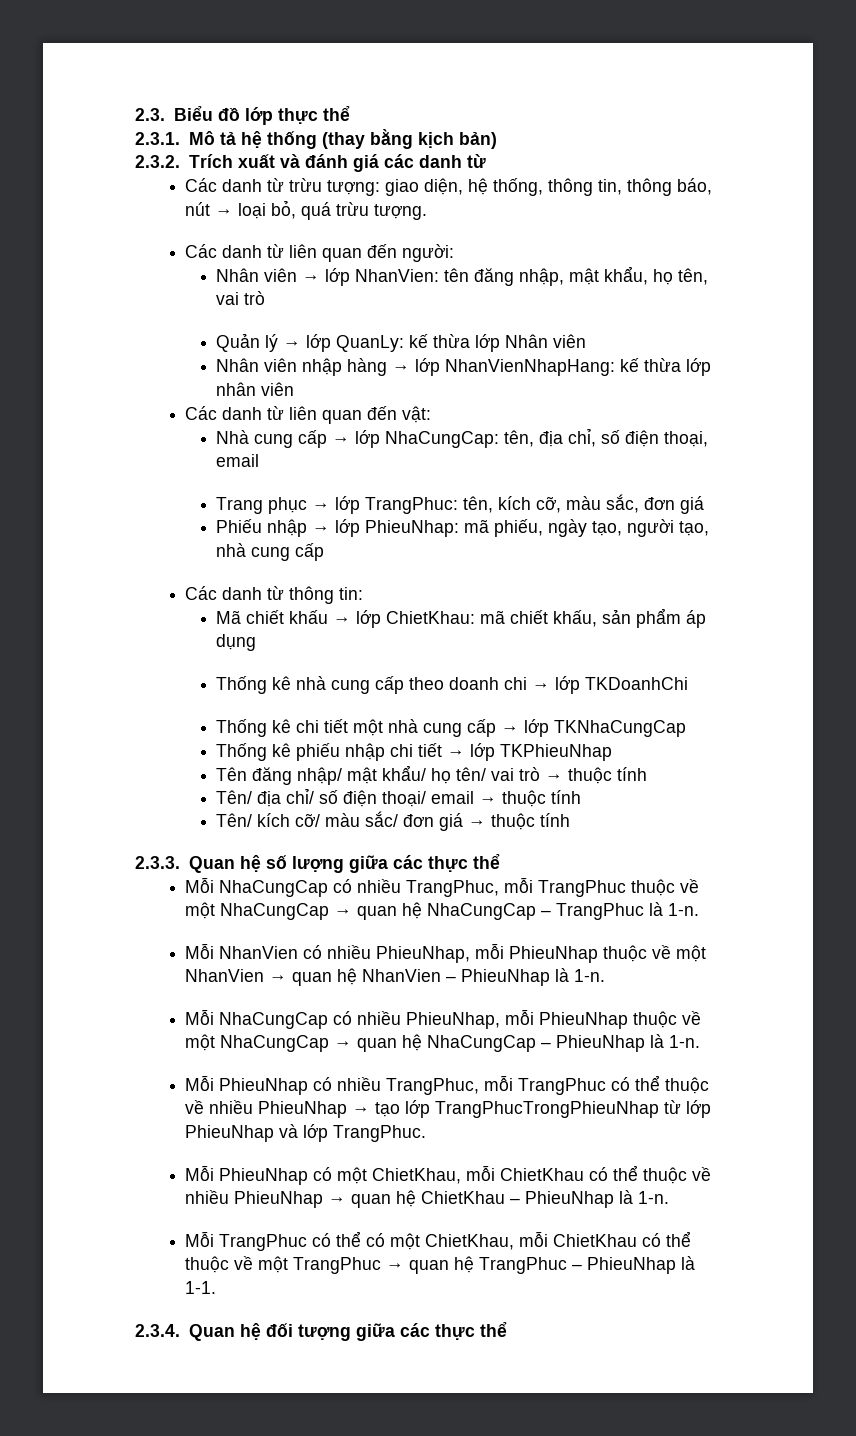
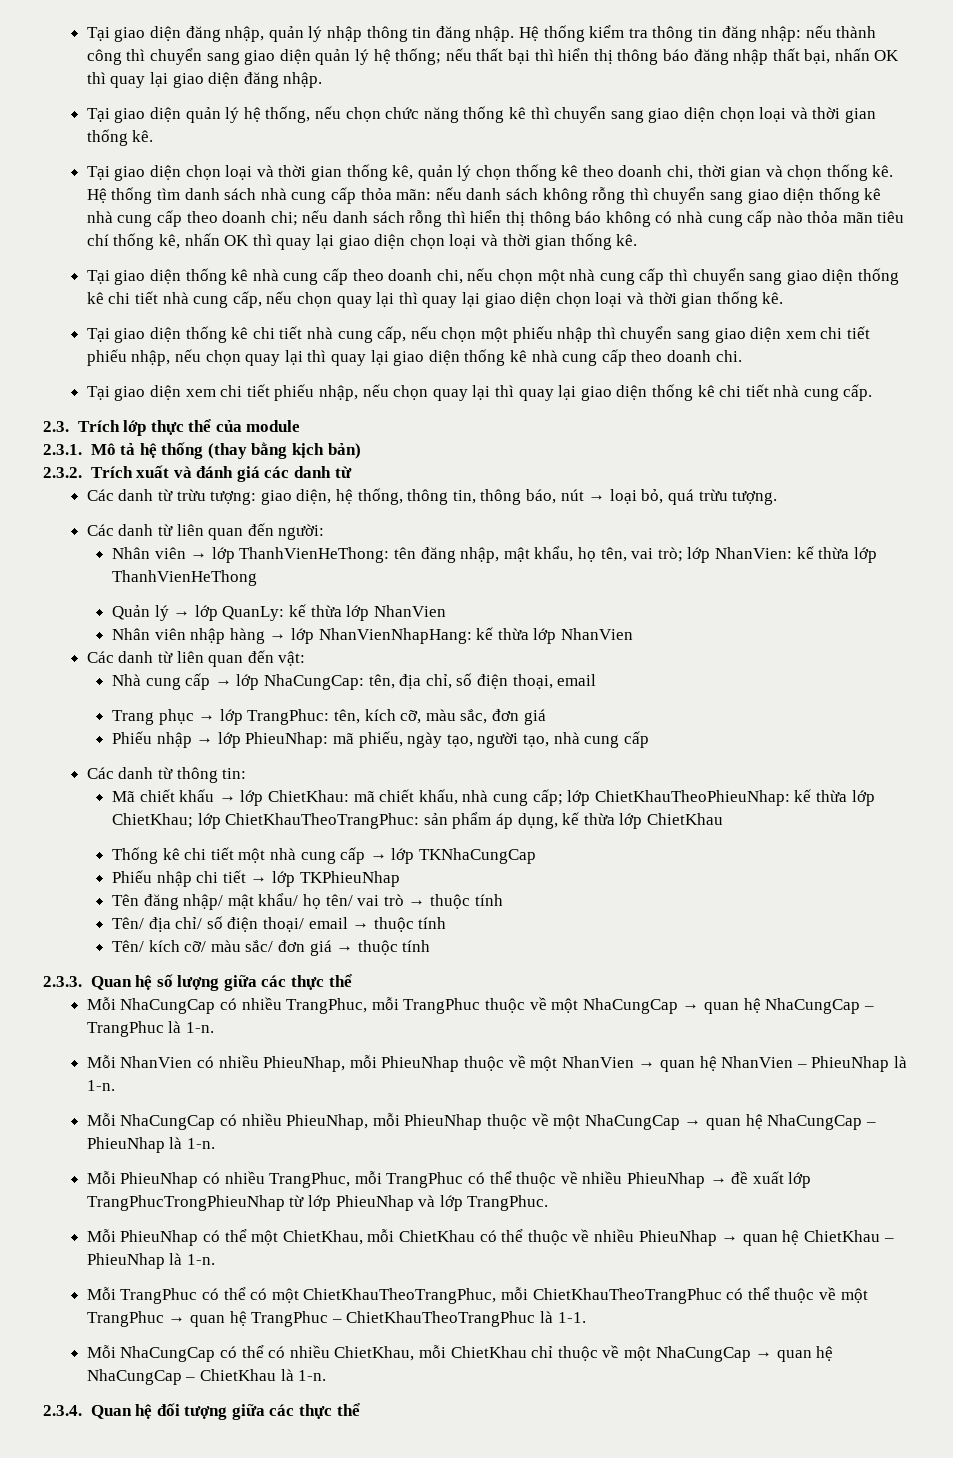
[135,106,240,121] 2.3. Biểu đồ -> [86,25,877,42] [86,48,900,65] [86,72,323,88] [86,106,876,123] [86,129,154,146] [86,164,894,181] [86,187,882,204] [86,210,905,227] [86,233,638,250] [86,268,899,285] [86,291,784,308] [86,326,870,343] [86,349,742,366] [86,384,873,401] [43,420,120,432] Tại giao diện đăng nhập, quản lý nhập thông tin đăng nhập. Hệ thống kiểm tra thông tin đăng nhập: nếu thành công thì chuyển sang giao diện quản lý hệ thống; nếu thất bại thì hiển thị thông báo đăng nhập thất bại, nhấn OK thì quay lại giao diện đăng nhập. // Tại giao diện quản lý hệ thống, nếu chọn chức năng thống kê thì chuyển sang giao diện chọn loại và thời gian thống kê. // Tại giao diện chọn loại và thời gian thống kê, quản lý chọn thống kê theo doanh chi, thời gian và chọn thống kê. Hệ thống tìm danh sách nhà cung cấp thỏa mãn: nếu danh sách không rỗng thì chuyển sang giao diện thống kê nhà cung cấp theo doanh chi; nếu danh sách rỗng thì hiển thị thông báo không có nhà cung cấp nào thỏa mãn tiêu chí thống kê, nhấn OK thì quay lại giao diện chọn loại và thời gian thống kê. // Tại giao diện thống kê nhà cung cấp theo doanh chi, nếu chọn một nhà cung cấp thì chuyển sang giao diện thống kê chi tiết nhà cung cấp, nếu chọn quay lại thì quay lại giao diện chọn loại và thời gian thống kê. // Tại giao diện thống kê chi tiết nhà cung cấp, nếu chọn một phiếu nhập thì chuyển sang giao diện xem chi tiết phiếu nhập, nếu chọn quay lại thì quay lại giao diện thống kê nhà cung cấp theo doanh chi. // Tại giao diện xem chi tiết phiếu nhập, nếu chọn quay lại thì quay lại giao diện thống kê chi tiết nhà cung cấp. // 2.3. Trích
(350, 113) none -> [215,420,301,432] của module
[355,269,440,282] NhanVien: -> [239,547,390,563] ThanhVienHeThong:
[244,291,266,305] trò -> [657,546,877,563] [112,570,258,586] trò; lớp NhanVien: kế thừa lớp ThanhVienHeThong
[505,334,587,348] Nhân viên -> [373,605,446,617] NhanVien
[216,382,295,396] nhân viên -> [560,628,633,640] NhanVien
[602,608,707,628] [216,634,257,651] [216,676,689,694] sản phẩm áp dụng // Thống kê nhà cung cấp theo doanh chi → lớp TKDoanhChi -> [462,789,875,806] [112,812,723,829] nhà cung cấp; lớp ChietKhauTheoPhieuNhap: kế thừa lớp ChietKhau; lớp ChietKhauTheoTrangPhuc: sản phẩm áp dụng, kế thừa lớp ChietKhau
[216,743,341,761] Thống kê phiếu -> [112,870,153,883] Phiếu
[375,1102,401,1117] tạo -> [731,1171,784,1184] đề xuất
(333, 1174) none -> [224,1229,247,1242] thể
[425,1231,638,1250] ChietKhau, mỗi ChietKhau -> [303,1287,722,1304] ChietKhauTheoTrangPhuc, mỗi ChietKhauTheoTrangPhuc
[587,1257,677,1274] PhieuNhap -> [346,1311,536,1327] ChietKhauTheoTrangPhuc
(217, 1287) none -> [86,1345,834,1362] [86,1369,327,1385] // Mỗi NhaCungCap có thể có nhiều ChietKhau, mỗi ChietKhau chỉ thuộc về một NhaCungCap → quan hệ NhaCungCap – ChietKhau là 1-n.

